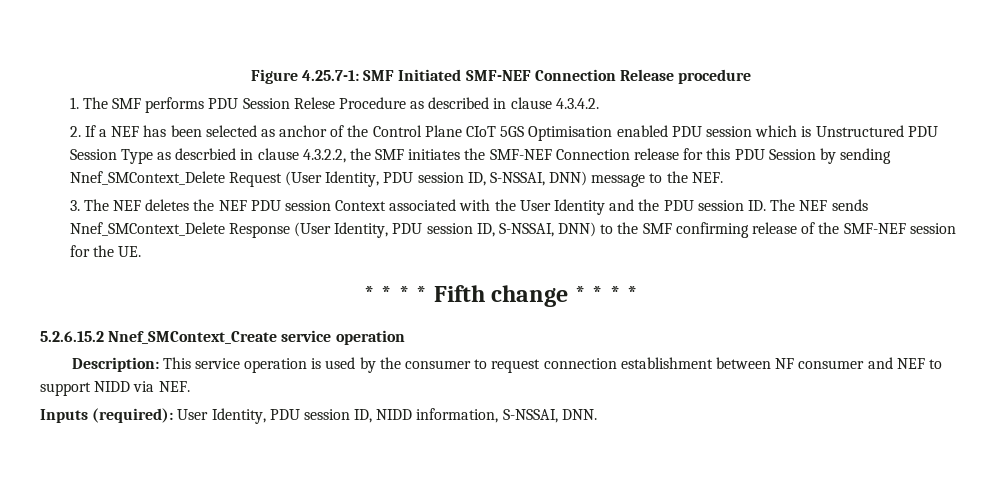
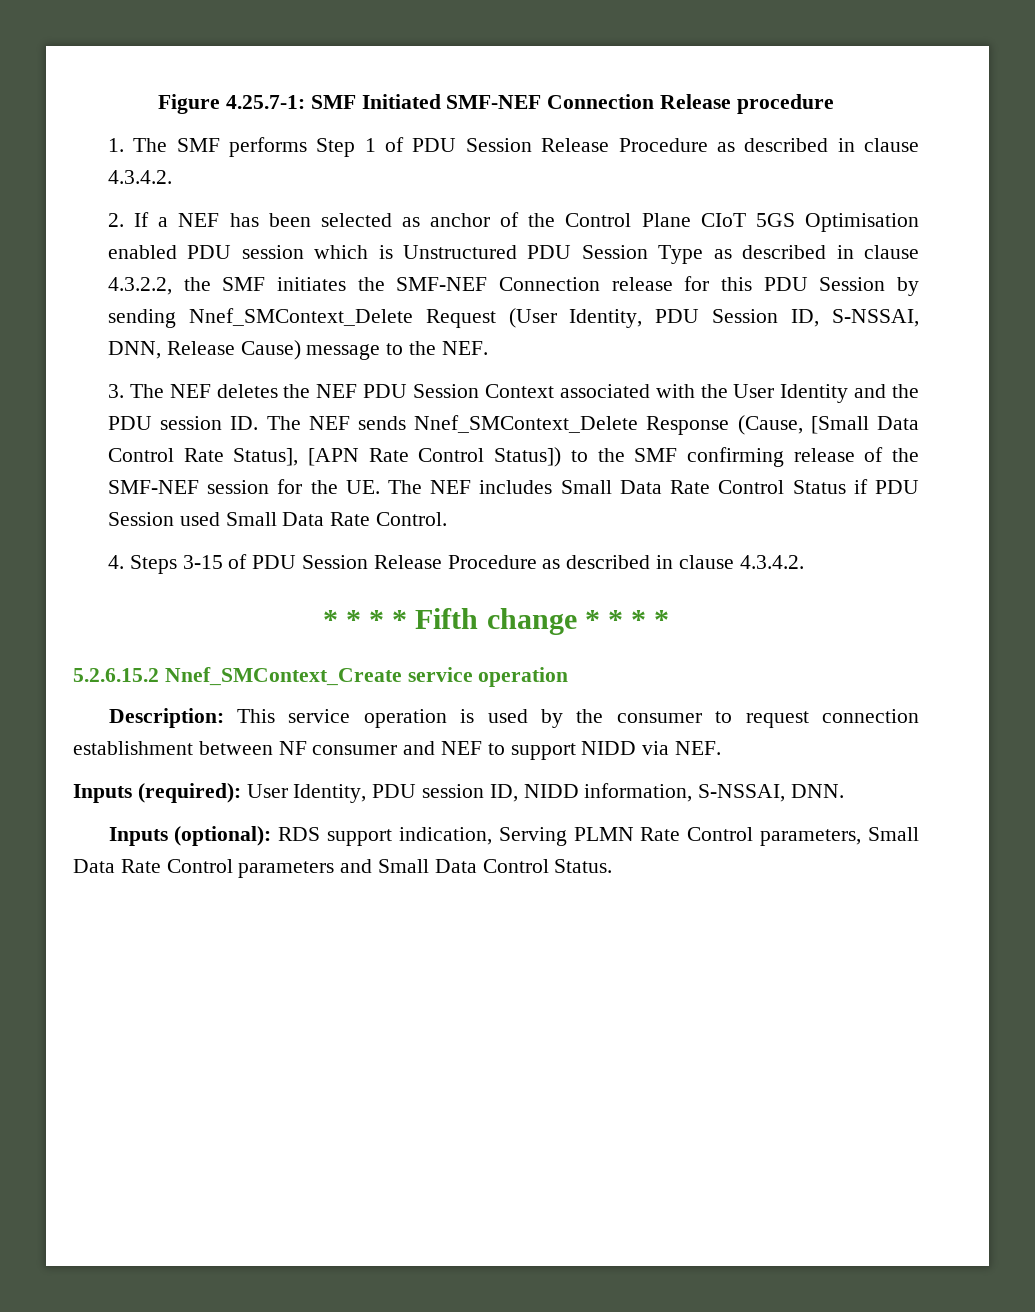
[208,97,335,109] PDU Session Relese -> [316,137,610,157] Step 1 of PDU Session Release
[175,148,237,160] descrbied -> [742,245,827,259] described
[417,171,588,186] session ID, S-NSSAI, DNN) -> [712,309,919,327] [107,340,301,360] Session ID, S-NSSAI, DNN, Release Cause)
[284,200,331,211] session -> [413,384,480,398] Session
[294,222,597,238] (User Identity, PDU session ID, S-NSSAI, DNN) -> [737,415,919,435] [107,447,562,467] (Cause, [Small Data Control Rate Status], [APN Rate Control Status])
(142, 251) none -> [388,479,920,494] [107,512,447,526] [107,554,804,574] The NEF includes Small Data Rate Control Status if PDU Session used Small Data Rate Control. // 4. Steps 3-15 of PDU Session Release Procedure as described in clause 4.3.4.2.
(597, 414) none -> [108,826,919,846] [73,859,613,878] // Inputs (optional): RDS support indication, Serving PLMN Rate Control parameters, Small Data Rate Control parameters and Small Data Control Status.

